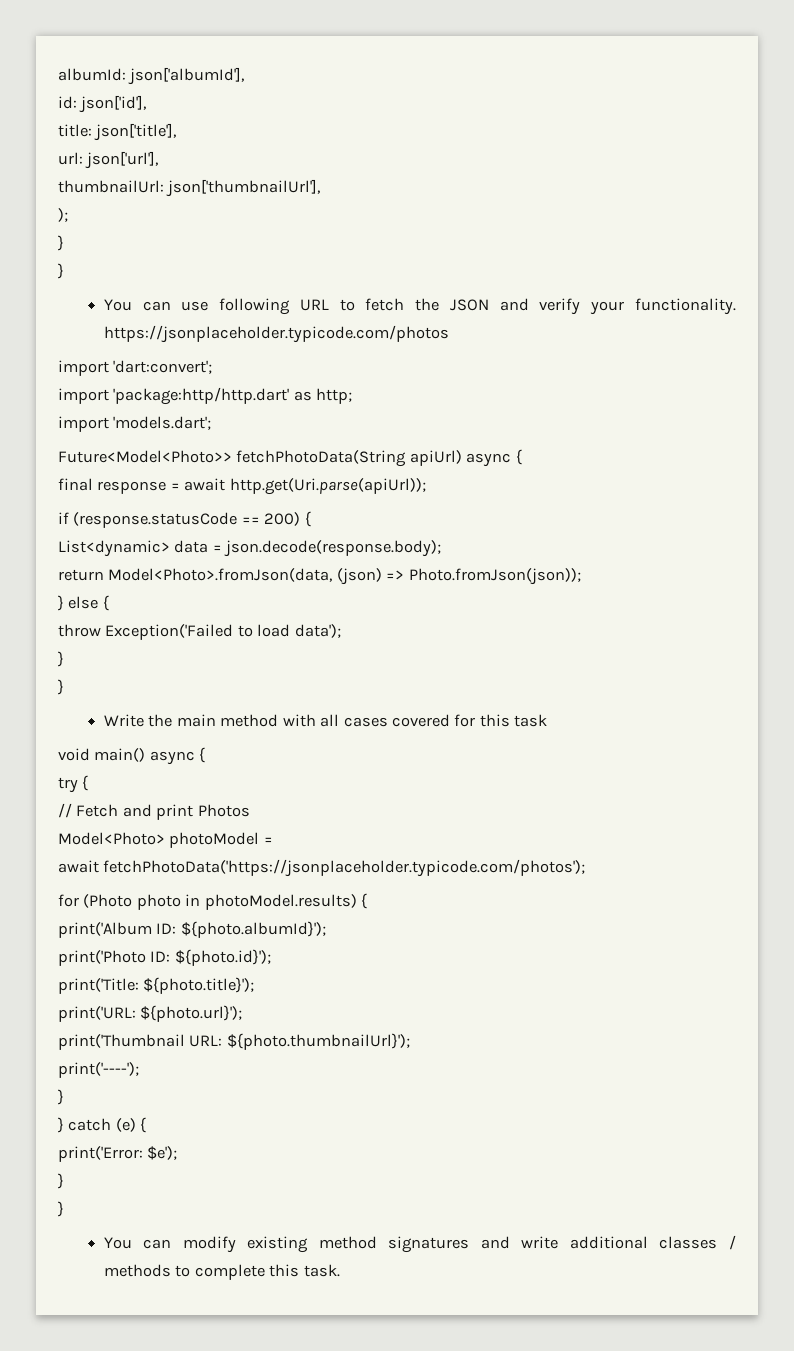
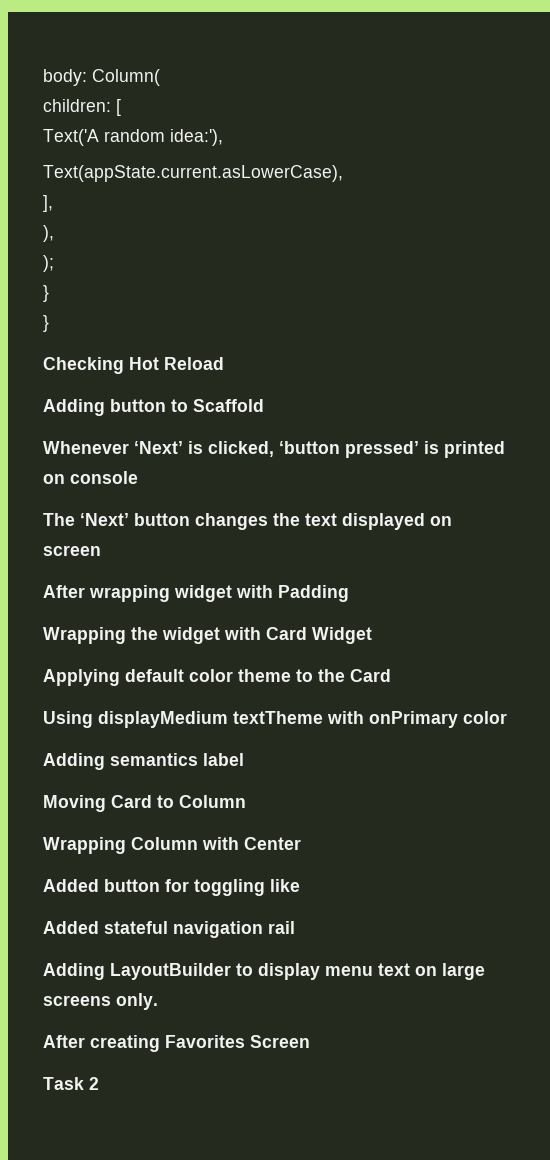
[58,67,245,85] [58,95,147,113] [58,123,177,141] [58,151,159,169] [58,179,321,197] [58,208,68,222] [58,235,64,251] [58,263,64,279] [103,298,736,315] [103,325,449,343] [58,360,213,376] [58,387,353,405] [58,416,212,432] [58,449,522,467] [58,478,426,495] [58,511,311,528] [58,540,442,557] [58,568,581,585] [58,595,109,611] [58,624,341,640] [58,651,64,667] [58,679,64,695] [103,714,548,727] [58,747,206,765] [58,775,89,793] [58,803,250,820] [58,832,273,848] [58,859,586,877] [58,893,368,910] [58,921,326,938] [58,949,271,966] [58,977,255,994] [58,1005,243,1022] [58,1033,410,1050] [58,1062,139,1078] [58,1089,64,1105] [58,1117,147,1133] [58,1146,178,1162] [58,1173,64,1189] [58,1201,64,1217] [103,1235,736,1253] [103,1264,340,1280] albumId: json['albumId'], // id: json['id'], // title: json['title'], // url: json['url'], // thumbnailUrl: json['thumbnailUrl'], // ); // } // } // You can use following URL to fetch the JSON and verify your functionality. https://jsonplaceholder.typicode.com/photos // import 'dart:convert'; // import 'package:http/http.dart' as http; // import 'models.dart'; // Future<Model<Photo>> fetchPhotoData(String apiUrl) async { // final response = await http.get(Uri.parse(apiUrl)); // if (response.statusCode == 200) { // List<dynamic> data = json.decode(response.body); // return Model<Photo>.fromJson(data, (json) => Photo.fromJson(json)); // } else { // throw Exception('Failed to load data'); // } // } // Write the main method with all cases covered for this task // void main() async { // try { // // Fetch and print Photos // Model<Photo> photoModel = // await fetchPhotoData('https://jsonplaceholder.typicode.com/photos'); // for (Photo photo in photoModel.results) { // print('Album ID: ${photo.albumId}'); // print('Photo ID: ${photo.id}'); // print('Title: ${photo.title}'); // print('URL: ${photo.url}'); // print('Thumbnail URL: ${photo.thumbnailUrl}'); // print('----'); // } // } catch (e) { // print('Error: $e'); // } // } // You can modify existing method signatures and write additional classes / methods to complete this task. -> [43,69,160,86] [43,99,121,116] [43,129,223,146] [43,165,343,182] [43,195,53,212] [43,225,54,242] [43,255,54,272] [43,285,49,302] [43,315,49,332] [43,357,224,374] [43,399,264,416] [43,441,505,458] [43,471,138,484] [43,513,452,530] [43,545,101,556] [43,585,349,602] [43,627,372,644] [43,669,391,686] [43,711,507,728] [43,753,244,770] [43,795,246,812] [43,837,301,854] [43,879,300,896] [43,921,295,938] [43,963,485,980] [43,993,158,1010] [43,1035,310,1052] [43,1077,99,1090] body: Column( // children: [ // Text('A random idea:'), // Text(appState.current.asLowerCase), // ], // ), // ); // } // } // Checking Hot Reload // Adding button to Scaffold // Whenever ‘Next’ is clicked, ‘button pressed’ is printed on console // The ‘Next’ button changes the text displayed on screen // After wrapping widget with Padding // Wrapping the widget with Card Widget // Applying default color theme to the Card // Using displayMedium textTheme with onPrimary color // Adding semantics label // Moving Card to Column // Wrapping Column with Center // Added button for toggling like // Added stateful navigation rail // Adding LayoutBuilder to display menu text on large screens only. // After creating Favorites Screen // Task 2

